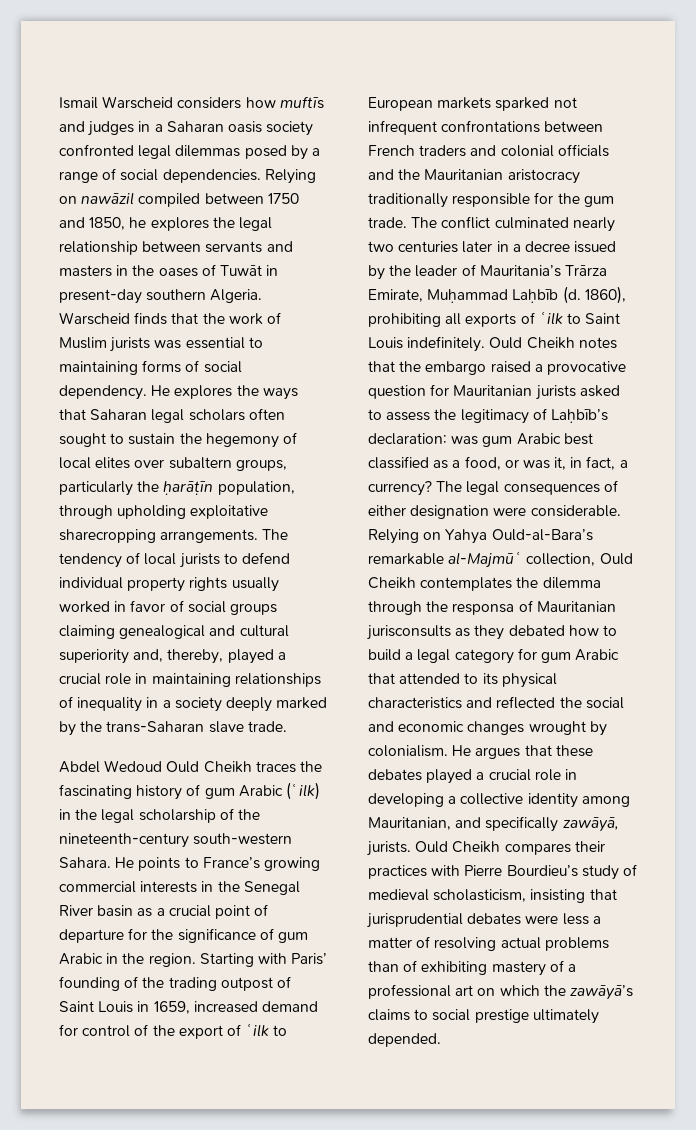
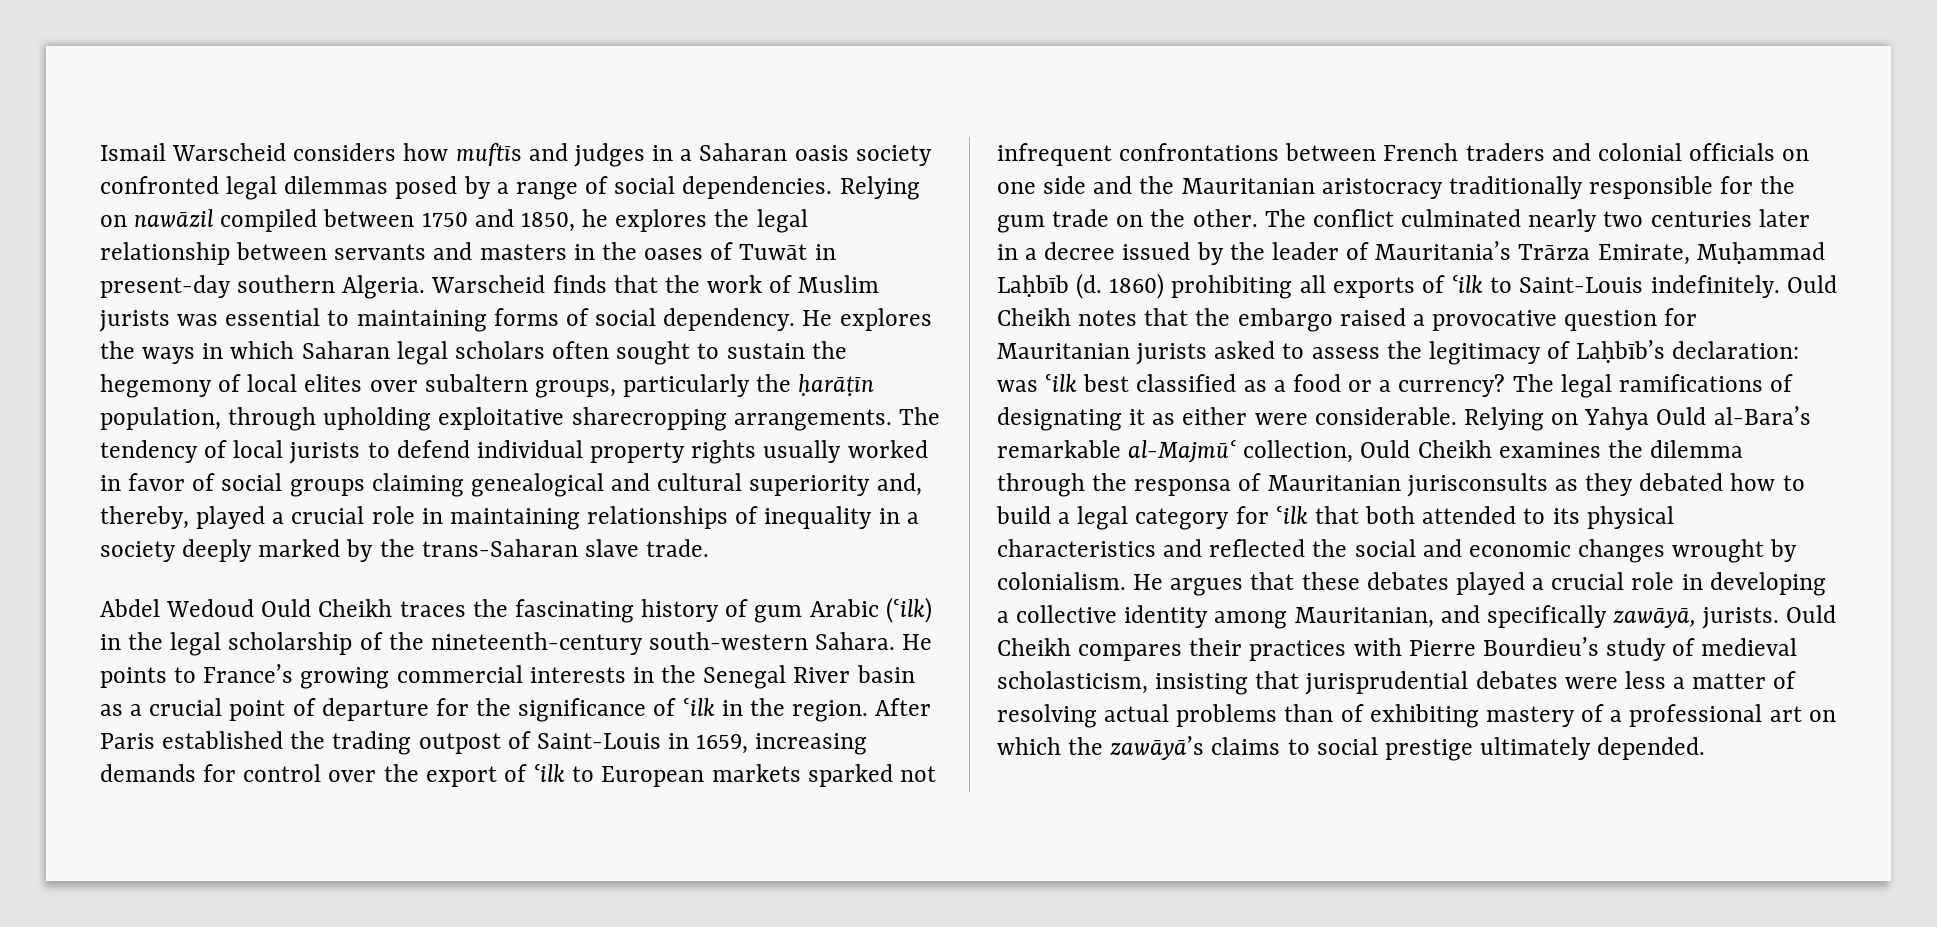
[59,409,86,420] that -> [202,341,295,359] in which
[277,932,308,943] [59,953,103,965] gum Arabic -> [682,698,715,716] ʿilk
[199,953,328,967] [59,976,291,991] [59,1001,318,1014] Starting with Paris’ founding of the trading outpost of Saint Louis in 1659, increased demand -> [875,698,932,716] [100,731,868,755] [100,764,196,782] After Paris established the trading outpost of Saint-Louis in 1659, increasing demands
[134,1024,149,1036] of -> [328,770,377,782] over
(609, 150) none -> [1782,149,1810,161] [997,176,1087,194] on one side
[368,217,407,228] trade. -> [1052,209,1258,227] trade on the other.
[584,286,626,304] 1860), -> [1109,273,1165,299] 1860)
[585,313,621,324] [368,337,403,349] Saint Louis -> [1519,277,1644,293] Saint-Louis
[482,433,561,447] gum Arabic -> [1045,374,1078,392] ʿilk
[464,456,628,470] [368,480,618,496] [368,505,490,519] food, or was it, in fact, a currency? The legal consequences of either designation -> [1292,374,1794,398] [997,407,1248,431] food or a currency? The legal ramifications of designating it as either
[491,529,593,541] Ould-al-Bara’s -> [1656,406,1811,425] Ould al-Bara’s
[420,577,513,591] contemplates -> [1498,442,1601,458] examines
[540,649,620,663] [368,673,395,684] gum Arabic that -> [1275,506,1416,524] ʿilk that both

